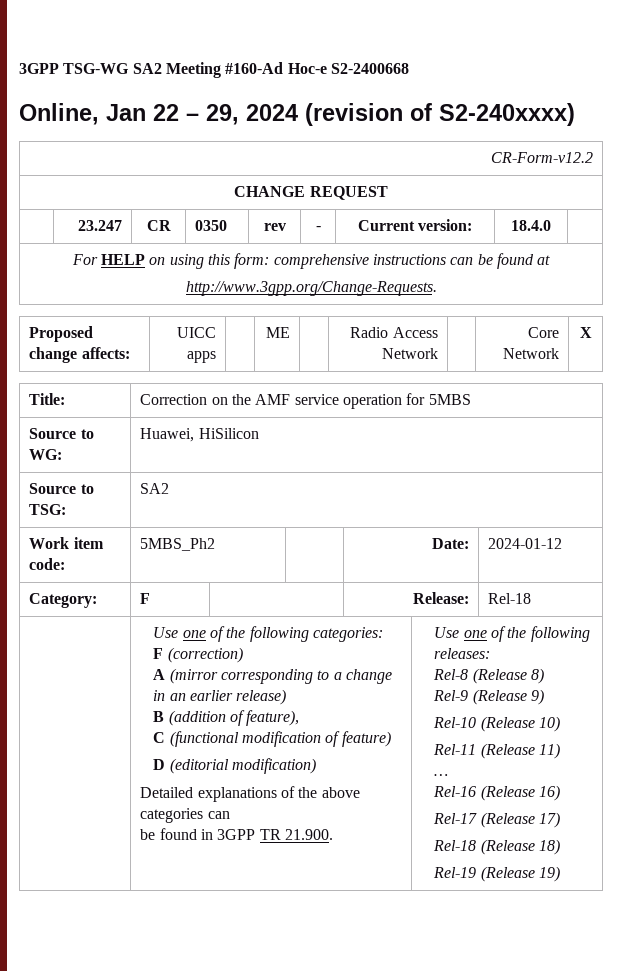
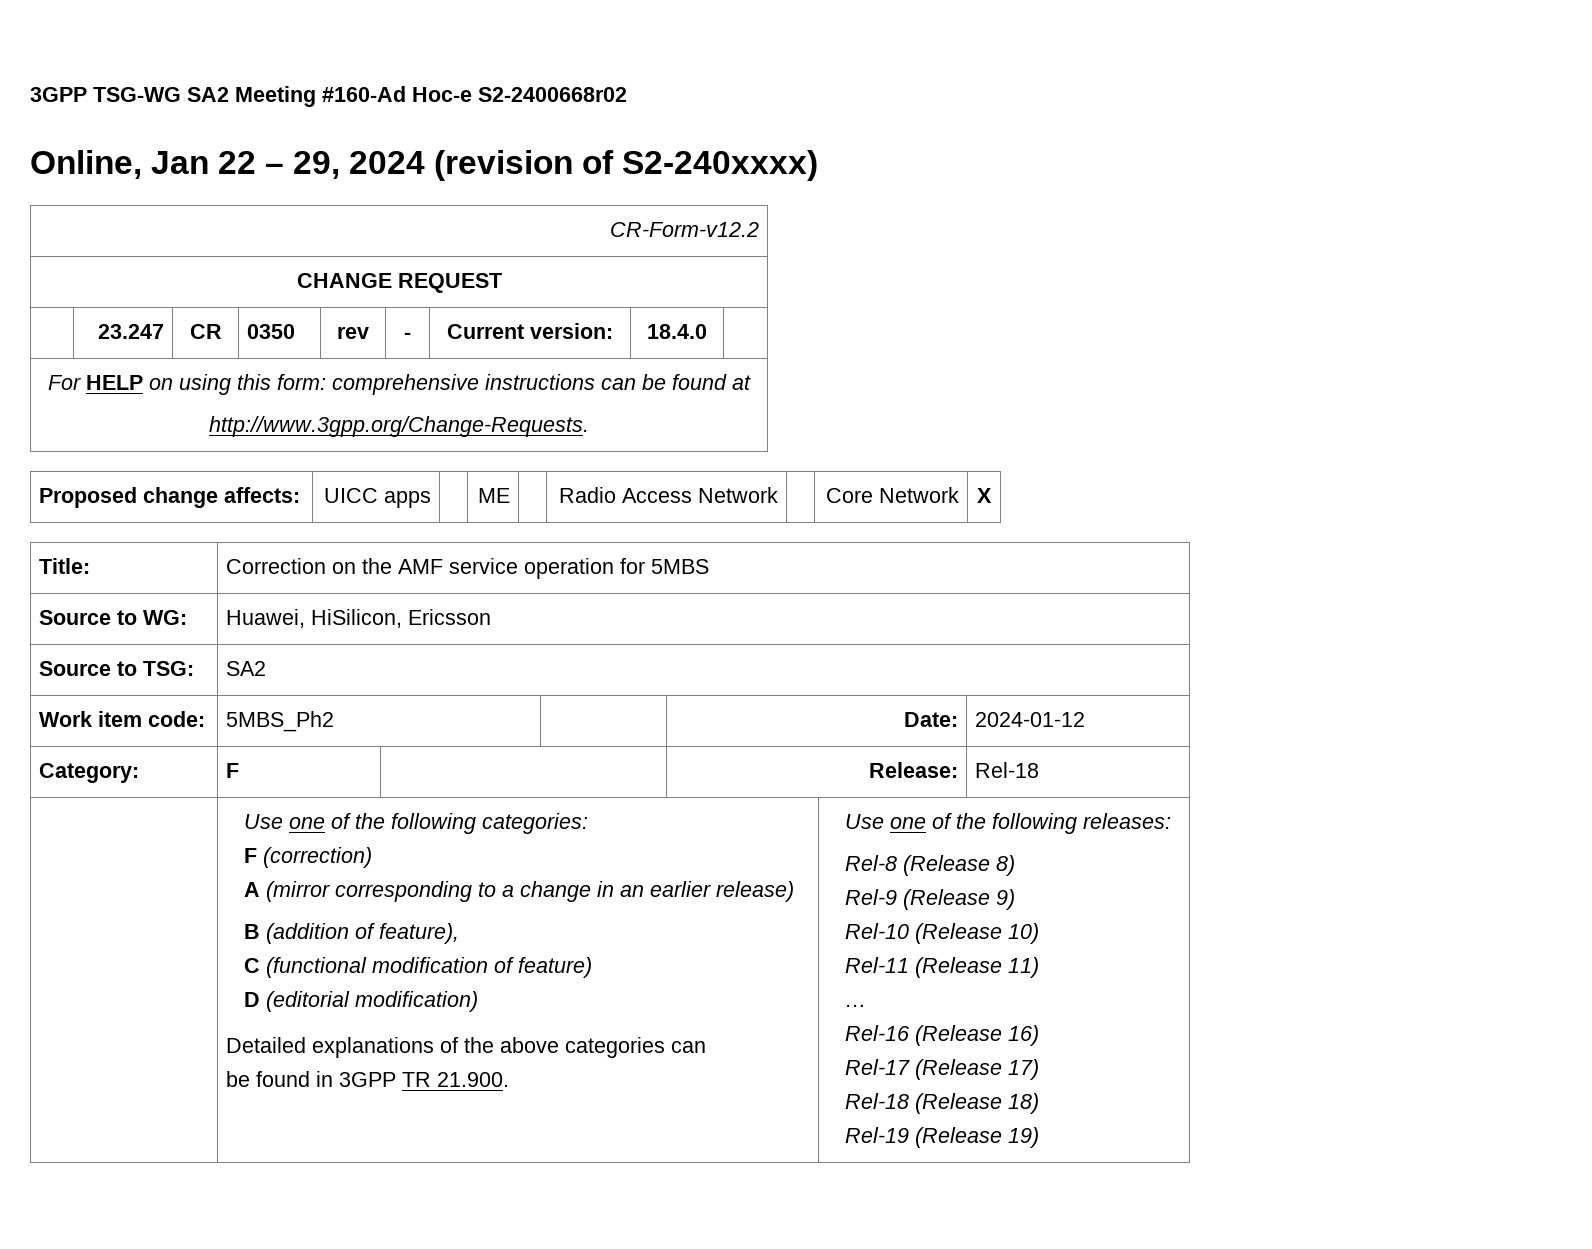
[330,63,409,74] S2-2400668 -> [478,87,627,102] S2-2400668r02
[198,428,259,439] HiSilicon -> [310,609,491,628] HiSilicon, Ericsson

